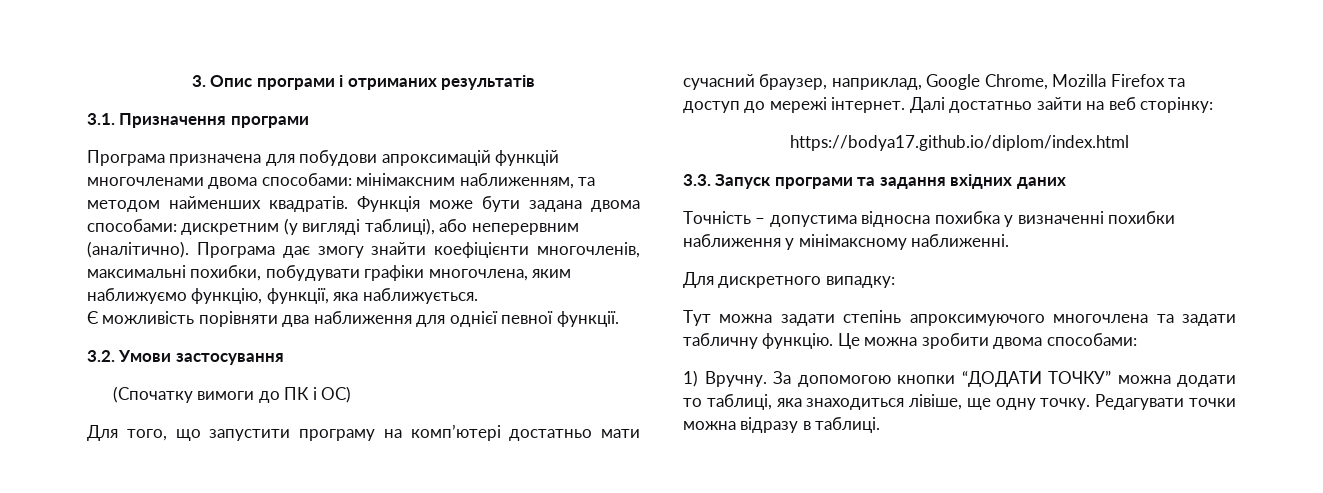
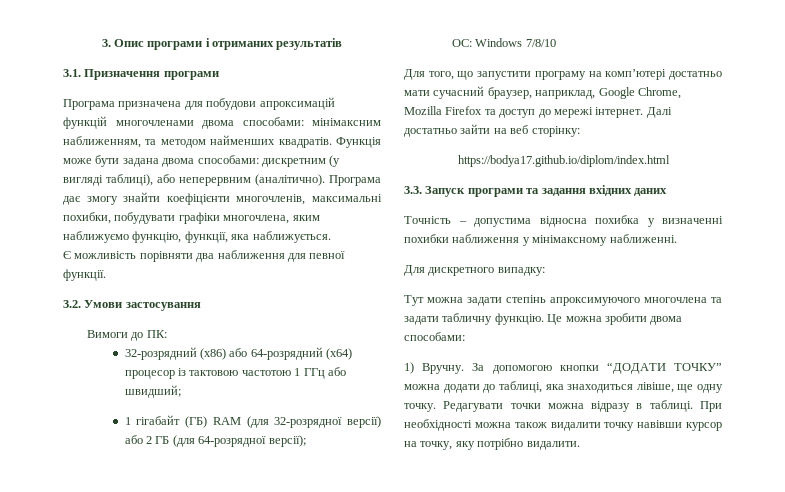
[449,311,498,327] однієї -> (306, 257) none
[113,386,352,403] (Спочатку вимоги до ПК і ОС) -> [86,330,167,341] [124,347,353,360] [124,367,346,379] [124,385,181,398] [124,415,382,428] [124,435,306,447] [451,38,556,47] Вимоги до ПК: // 32-розрядний (x86) або 64-розрядний (x64) процесор із тактовою частотою 1 ГГц або швидший; // 1 гігабайт (ГБ) RAM (для 32-розрядної версії) або 2 ГБ (для 64-розрядної версії); // ОС: Windows 7/8/10
[683,398,702,407] то -> [483,384,496,393] до
(881, 425) none -> [700,401,722,412] [404,419,722,431] [404,438,580,450] При необхідності можна також видалити точку навівши курсор на точку, яку потрібно видалити.

